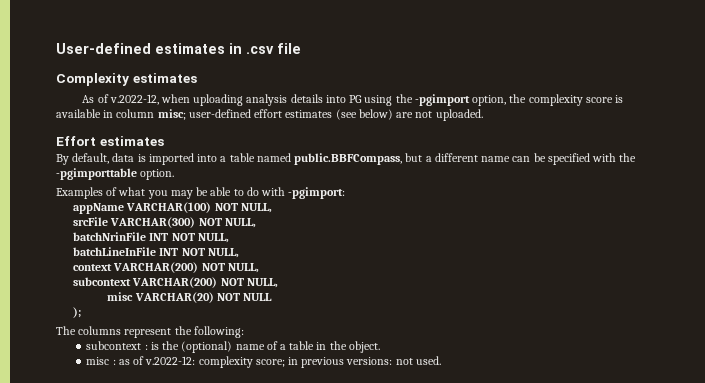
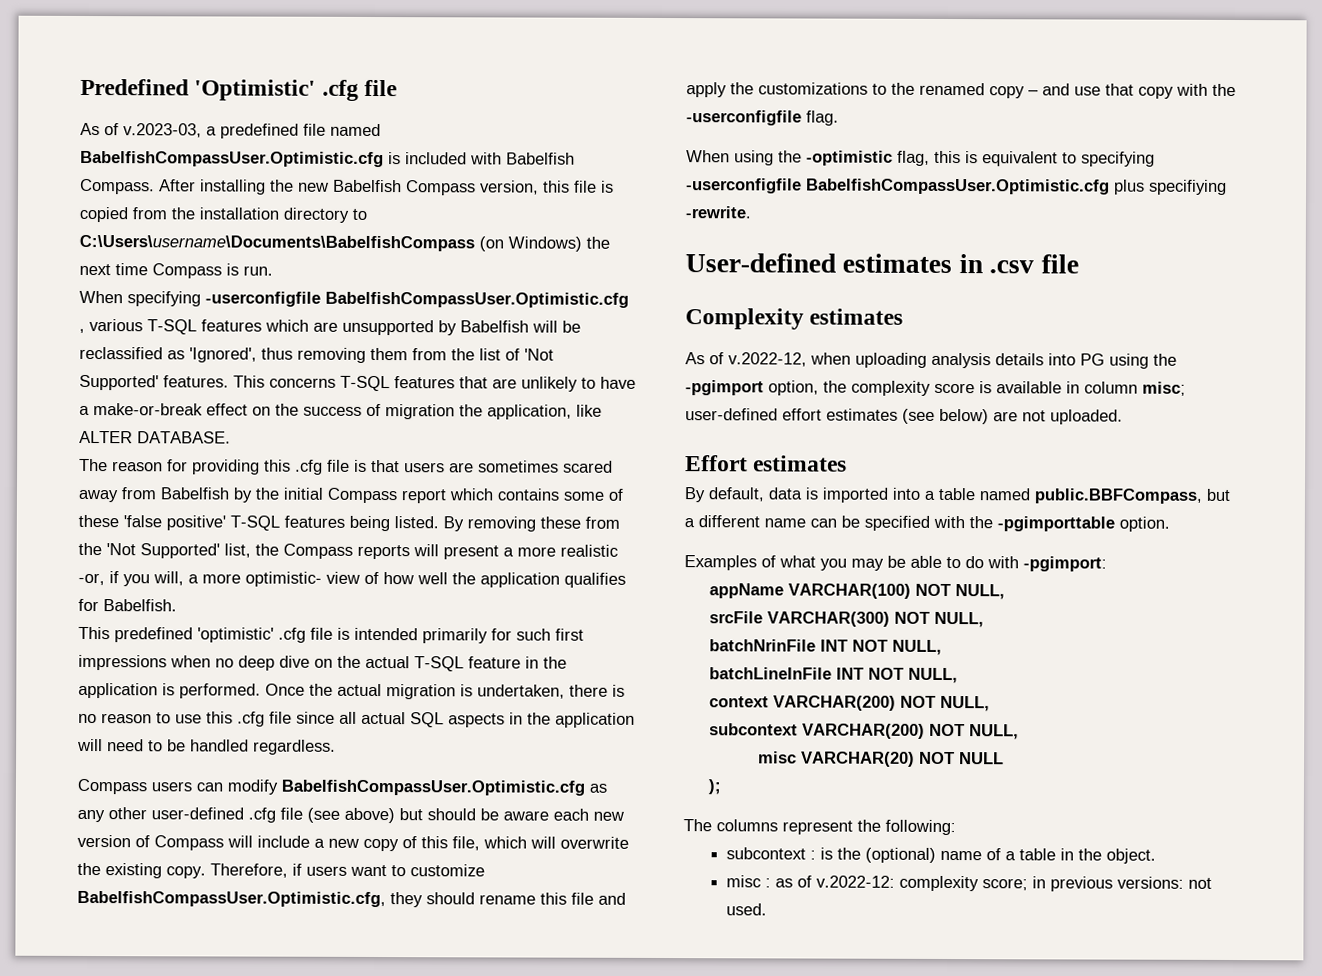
(56, 48) none -> [80,78,398,101] [80,122,381,139] [80,150,575,168] [80,178,614,196] [79,206,367,223] [79,234,610,252] [79,263,273,279] [79,290,629,308] [79,319,581,336] [79,346,554,363] [79,374,636,392] [79,403,602,420] [79,430,231,444] [79,458,613,475] [78,487,623,504] [78,514,620,532] [78,542,618,560] [78,571,626,588] [78,598,177,612] [78,626,584,644] [78,654,567,672] [78,682,625,700] [78,711,635,728] [77,738,336,755] [77,778,607,796] [77,807,624,824] [77,834,629,852] [77,862,485,879] [77,890,626,908] [686,82,1236,99] [686,110,839,126] [686,150,1155,167] [686,178,1227,195] [685,206,751,219] Predefined 'Optimistic' .cfg file // As of v.2023-03, a predefined file named BabelfishCompassUser.Optimistic.cfg is included with Babelfish Compass. After installing the new Babelfish Compass version, this file is copied from the installation directory to C:\Users\username\Documents\BabelfishCompass (on Windows) the next time Compass is run. // When specifying -userconfigfile BabelfishCompassUser.Optimistic.cfg , various T-SQL features which are unsupported by Babelfish will be reclassified as 'Ignored', thus removing them from the list of 'Not Supported' features. This concerns T-SQL features that are unlikely to have a make-or-break effect on the success of migration the application, like ALTER DATABASE. // The reason for providing this .cfg file is that users are sometimes scared away from Babelfish by the initial Compass report which contains some of these 'false positive' T-SQL features being listed. By removing these from the 'Not Supported' list, the Compass reports will present a more realistic -or, if you will, a more optimistic- view of how well the application qualifies for Babelfish. // This predefined 'optimistic' .cfg file is intended primarily for such first impressions when no deep dive on the actual T-SQL feature in the application is performed. Once the actual migration is undertaken, there is no reason to use this .cfg file since all actual SQL aspects in the application will need to be handled regardless. // Compass users can modify BabelfishCompassUser.Optimistic.cfg as any other user-defined .cfg file (see above) but should be aware each new version of Compass will include a new copy of this file, which will overwrite the existing copy. Therefore, if users want to customize BabelfishCompassUser.Optimistic.cfg, they should rename this file and apply the customizations to the renamed copy – and use that copy with the -userconfigfile flag. // When using the -optimistic flag, this is equivalent to specifying -userconfigfile BabelfishCompassUser.Optimistic.cfg plus specifiying -rewrite. //

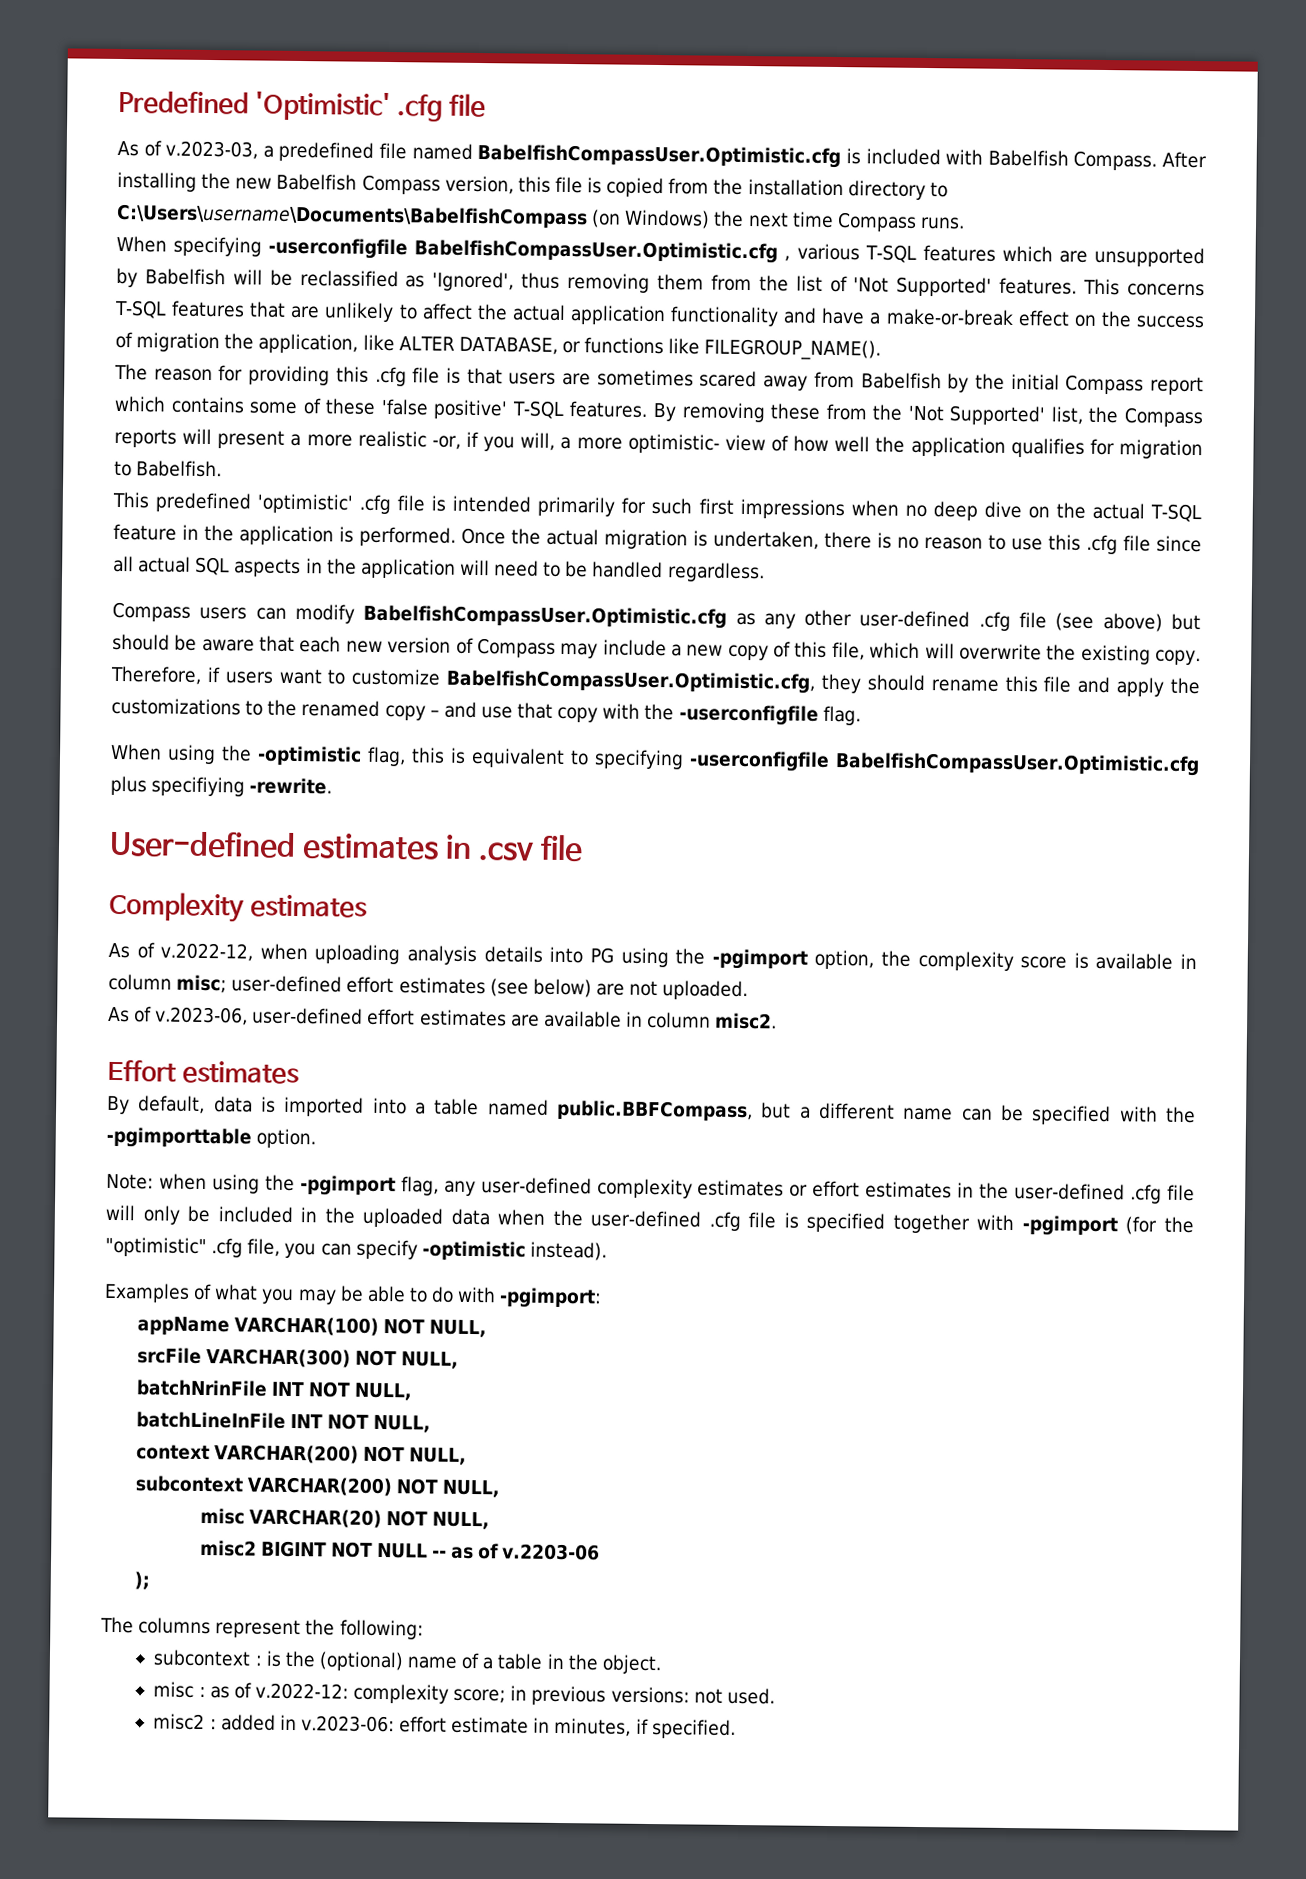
[226,263,273,276] is run. -> [919,216,965,230] runs.
(596, 383) none -> [421,303,818,327] affect the actual application functionality and
[137,431,231,444] DATABASE. -> [458,335,882,361] DATABASE, or functions like FILEGROUP_NAME().
[284,515,439,532] features being listed. -> [569,401,649,418] features.
(99, 605) none -> [1118,439,1203,460] [114,460,132,477] migration to
(549, 815) none -> [259,635,296,652] that
[227,835,253,848] will -> [560,642,599,659] may
(1123, 417) none -> [108,1006,778,1030] // As of v.2023-06, user-defined effort estimates are available in column misc2.
(1170, 524) none -> [106,1173,1195,1204] [105,1204,1194,1237] [105,1236,607,1261] // Note: when using the -pgimport flag, any user-defined complexity estimates or effort estimates in the user-defined .cfg file will only be included in the uploaded data when the user-defined .cfg file is specified together with -pgimport (for the "optimistic" .cfg file, you can specify -optimistic instead).
[958,752,1004,765] NULL -> [431,1511,490,1530] [199,1539,601,1561] NULL, // misc2 BIGINT NOT NULL -- as of v.2203-06
(767, 909) none -> [153,1713,736,1739] // misc2 : added in v.2023-06: effort estimate in minutes, if specified.

